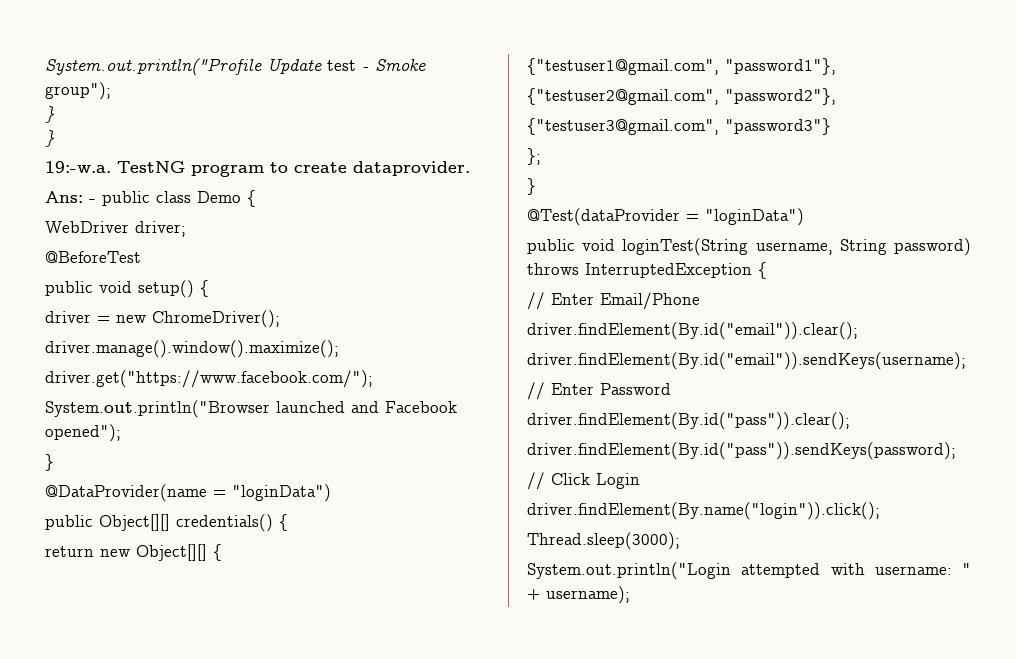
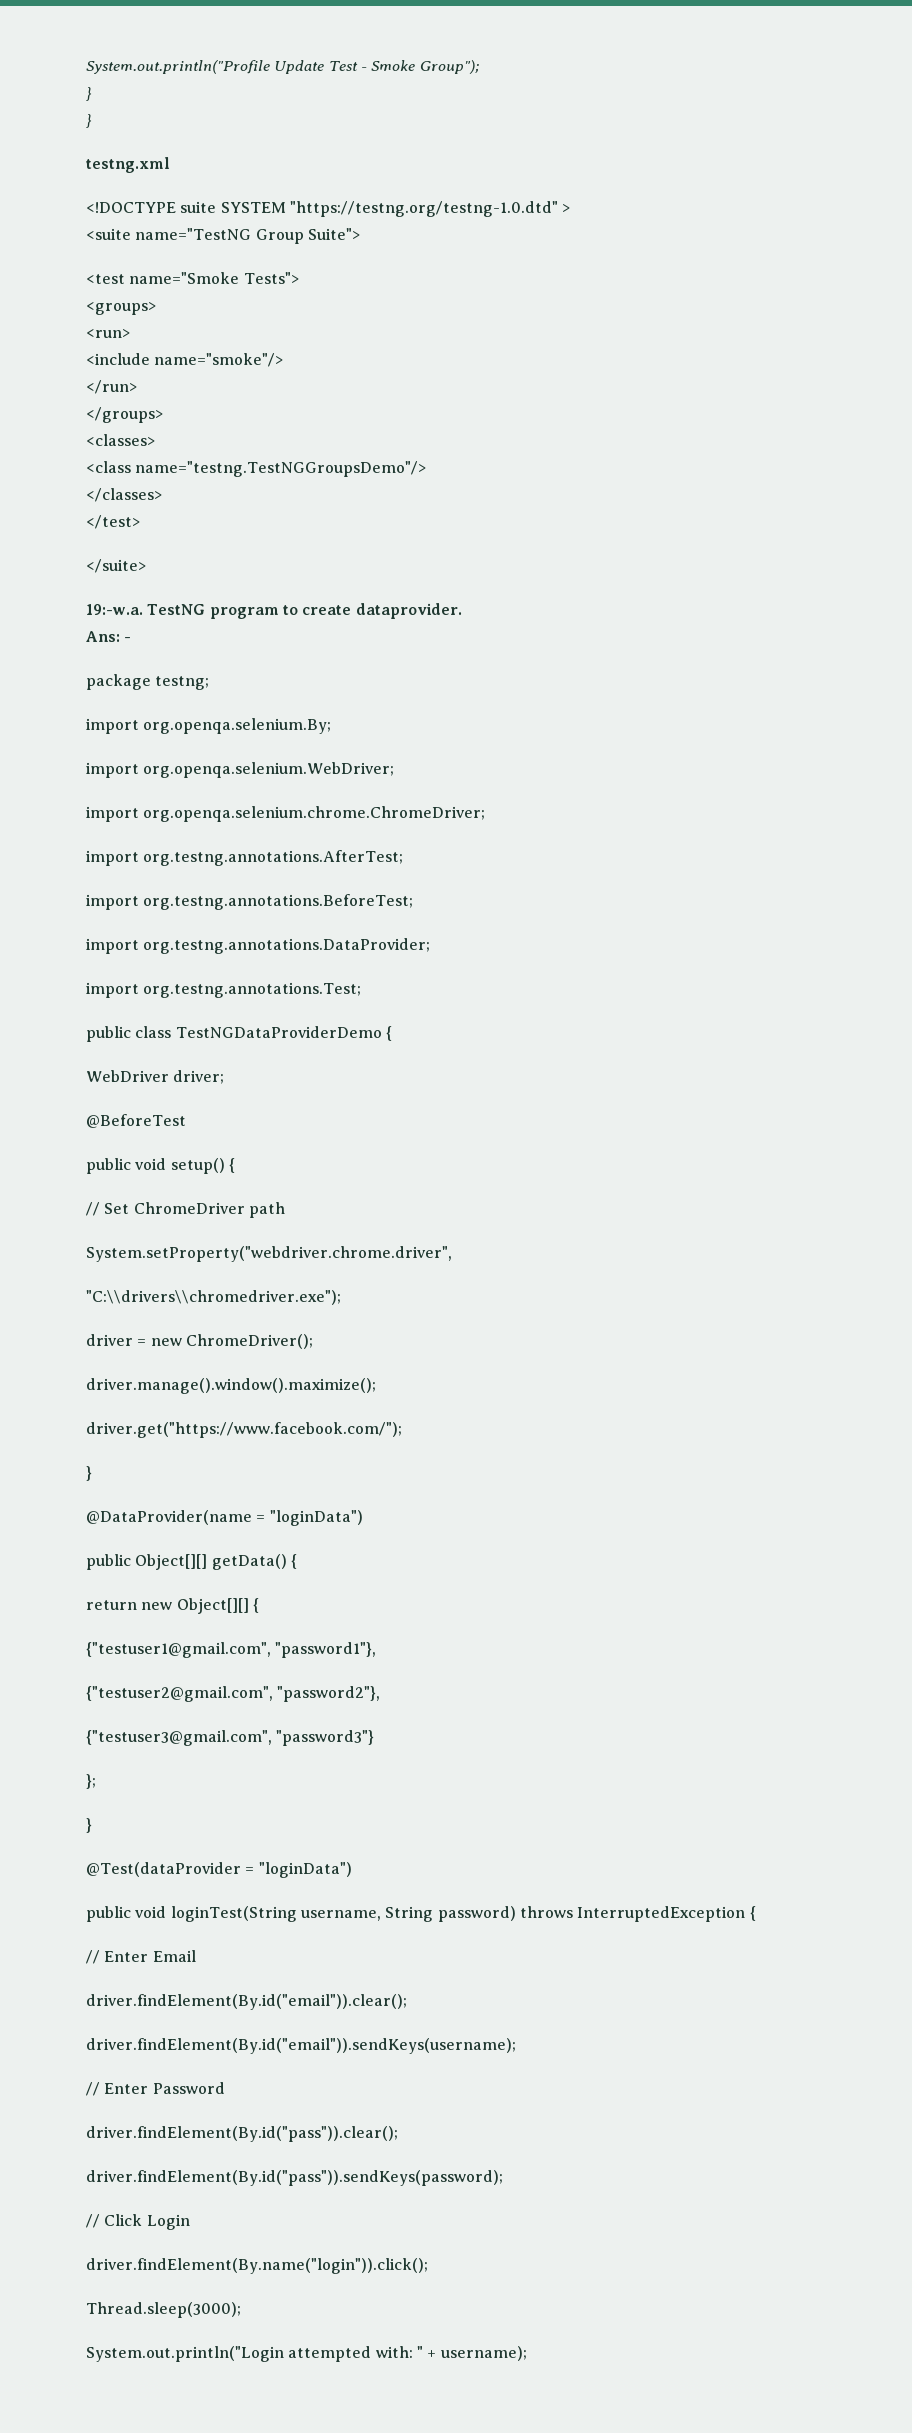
[327,60,356,71] test -> [328,61,358,71] Test
[45,82,111,100] group"); -> [419,60,479,74] Group");
(55, 138) none -> [86,157,170,173] [86,201,571,217] [86,228,360,244] [86,272,299,284] [86,302,156,315] [86,329,130,338] [86,353,284,367] [86,380,137,394] [86,407,163,423] [86,434,155,446] [86,461,427,477] [86,488,162,502] [86,515,140,529] [86,559,146,573] // testng.xml // <!DOCTYPE suite SYSTEM "https://testng.org/testng-1.0.dtd" > // <suite name="TestNG Group Suite"> // <test name="Smoke Tests"> // <groups> // <run> // <include name="smoke"/> // </run> // </groups> // <classes> // <class name="testng.TestNGGroupsDemo"/> // </classes> // </test> // </suite>
(96, 201) none -> [86,674,210,690] [86,718,332,734] [86,762,395,778] [86,806,486,822] [86,850,404,866] [86,894,414,910] [86,938,431,954] [86,982,362,998] // package testng; // import org.openqa.selenium.By; // import org.openqa.selenium.WebDriver; // import org.openqa.selenium.chrome.ChromeDriver; // import org.testng.annotations.AfterTest; // import org.testng.annotations.BeforeTest; // import org.testng.annotations.DataProvider; // import org.testng.annotations.Test; //
[197,191,241,203] Demo -> [175,1026,382,1038] TestNGDataProviderDemo
(209, 288) none -> [86,1202,285,1218] [86,1246,452,1262] [86,1290,341,1305] // // Set ChromeDriver path // System.setProperty("webdriver.chrome.driver", // "C:\\drivers\\chromedriver.exe");
[45,400,457,418] [45,424,121,442] // System.out.println("Browser launched and Facebook opened"); -> (402, 1430) none
[176,514,273,532] credentials() -> [211,1554,287,1570] getData()
[600,292,700,310] Email/Phone -> [152,1950,196,1962] Email
[830,563,952,575] with username: -> [375,2346,413,2358] with:

